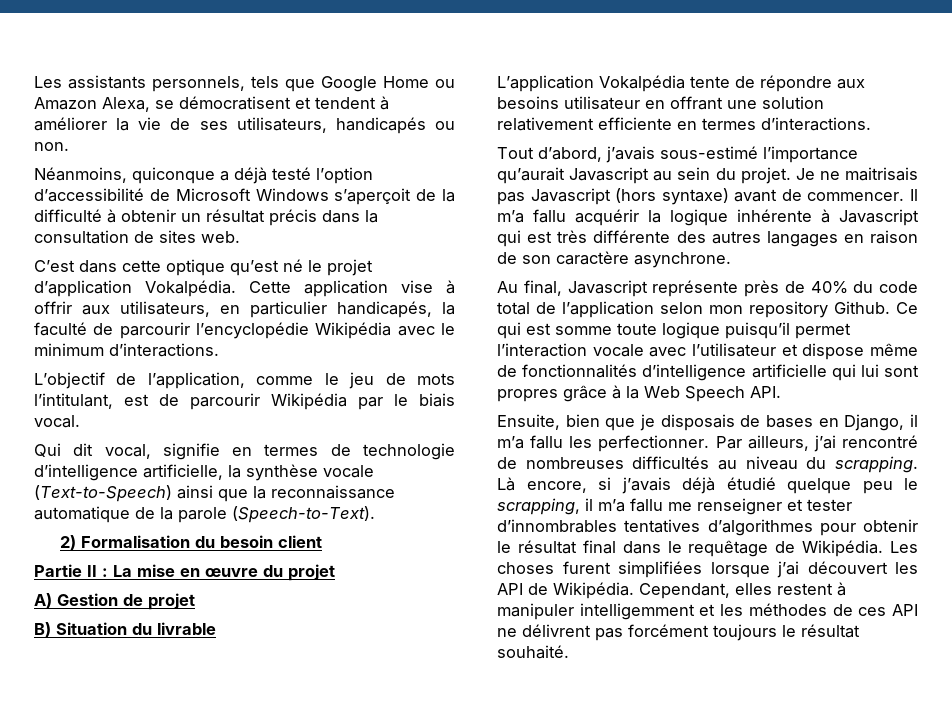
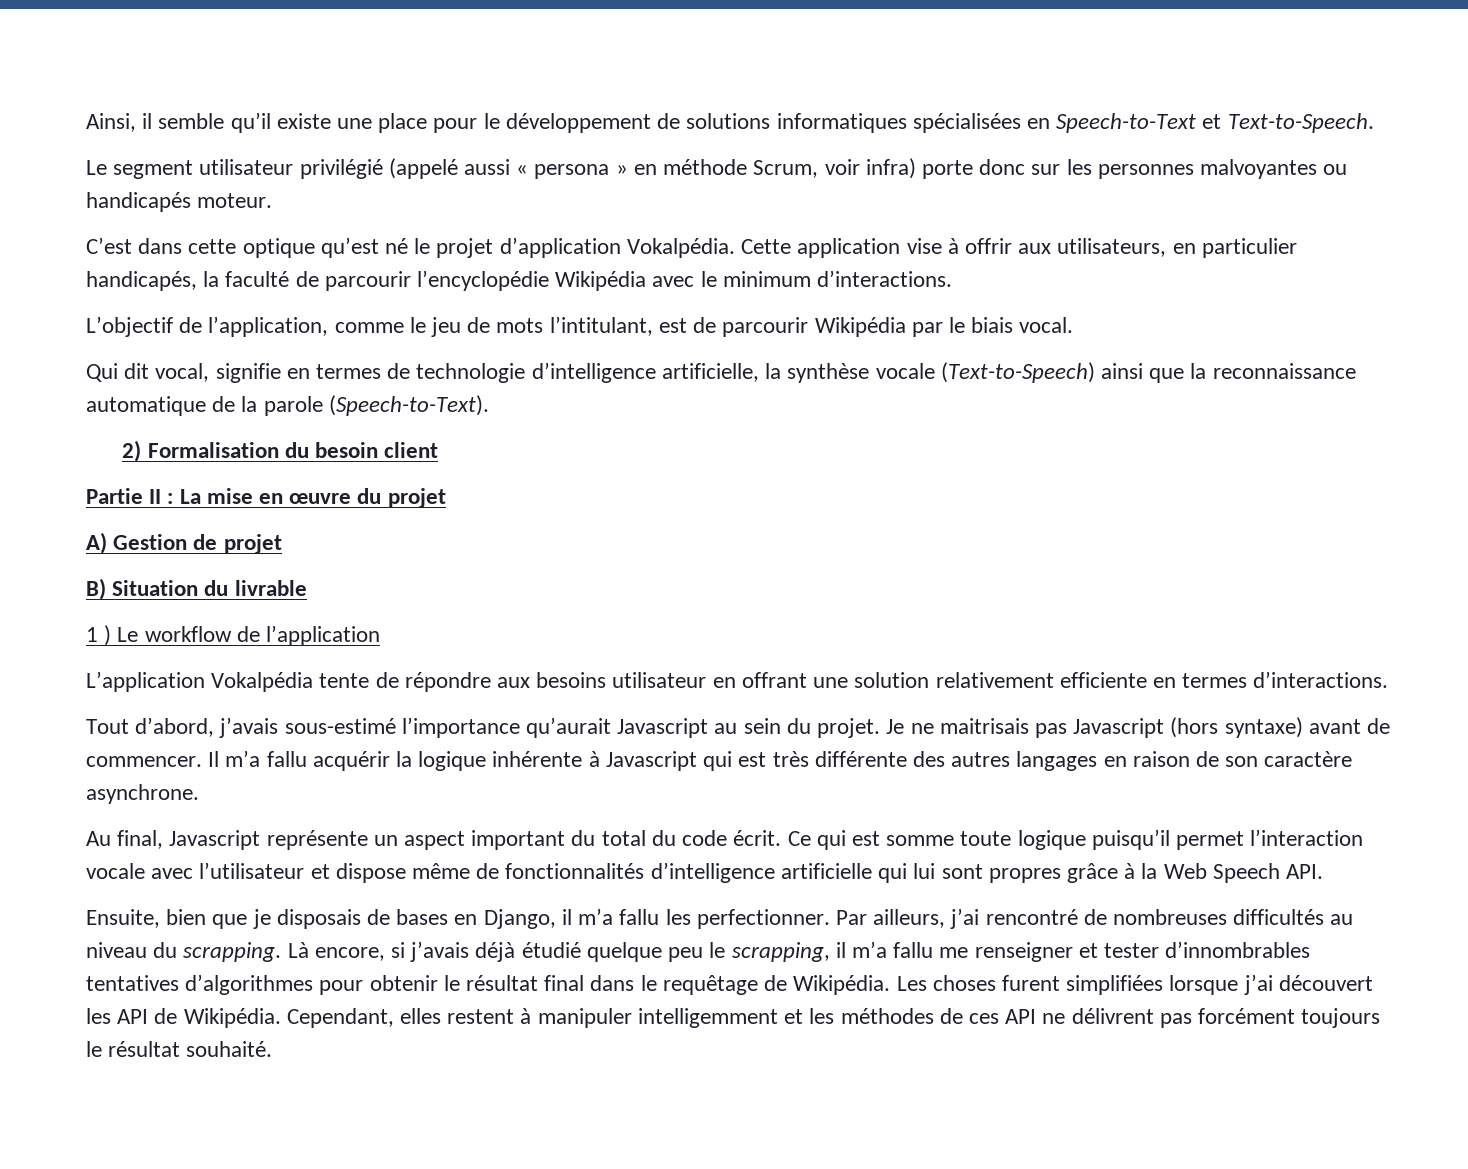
[34,75,455,92] [34,96,389,112] [34,117,455,134] [34,142,69,151] [34,167,373,184] [34,188,455,205] [34,209,378,226] [34,230,240,244] Les assistants personnels, tels que Google Home ou Amazon Alexa, se démocratisent et tendent à améliorer la vie de ses utilisateurs, handicapés ou non. // Néanmoins, quiconque a déjà testé l’option d’accessibilité de Microsoft Windows s’aperçoit de la difficulté à obtenir un résultat précis dans la consultation de sites web. -> [86,112,1374,133] [86,158,1348,179] [86,192,273,212] Ainsi, il semble qu’il existe une place pour le développement de solutions informatiques spécialisées en Speech-to-Text et Text-to-Speech. // Le segment utilisateur privilégié (appelé aussi « persona » en méthode Scrum, voir infra) porte donc sur les personnes malvoyantes ou handicapés moteur.
(216, 628) none -> [86,625,381,646] // 1 ) Le workflow de l’application
[744,280,918,297] [497,301,890,318] près de 40% du code total de l’application selon mon repository Github. -> [373,830,782,850] un aspect important du total du code écrit.

